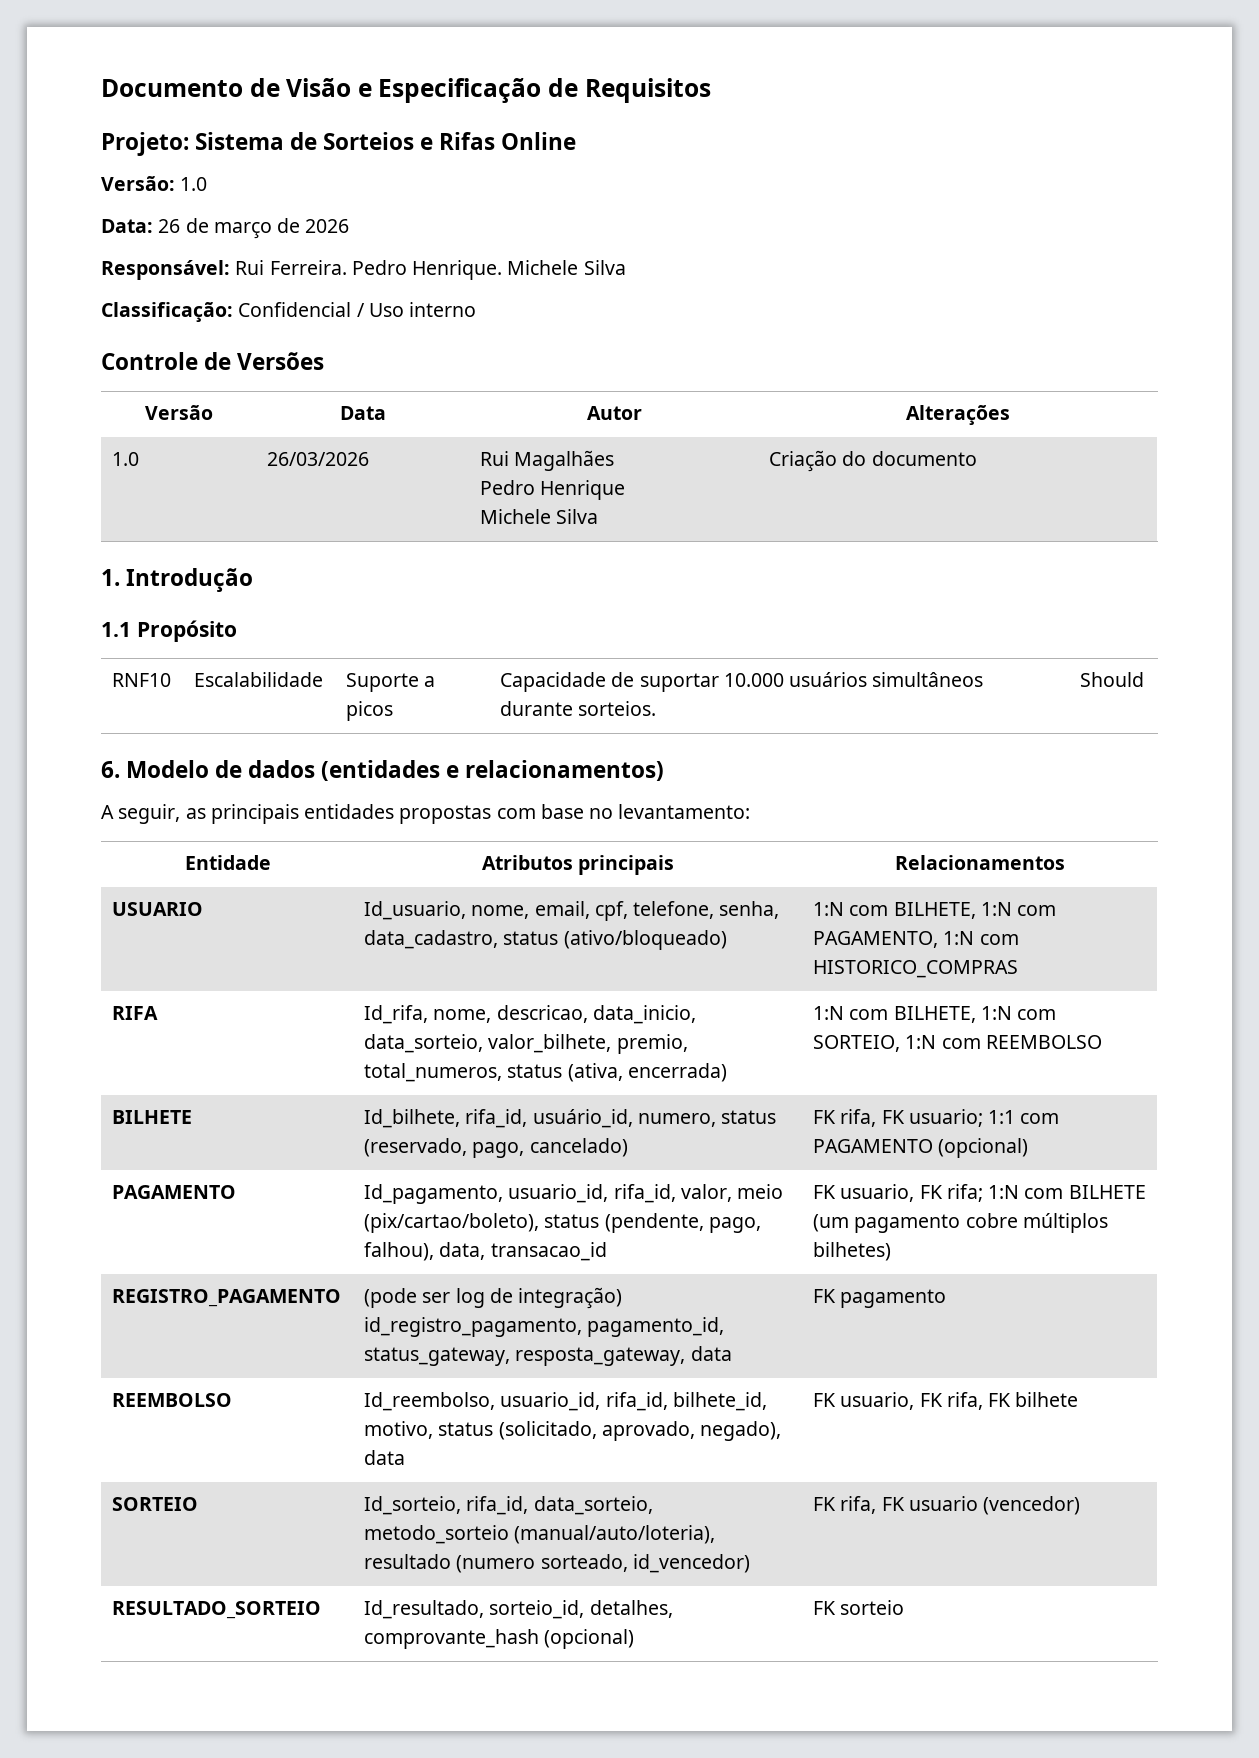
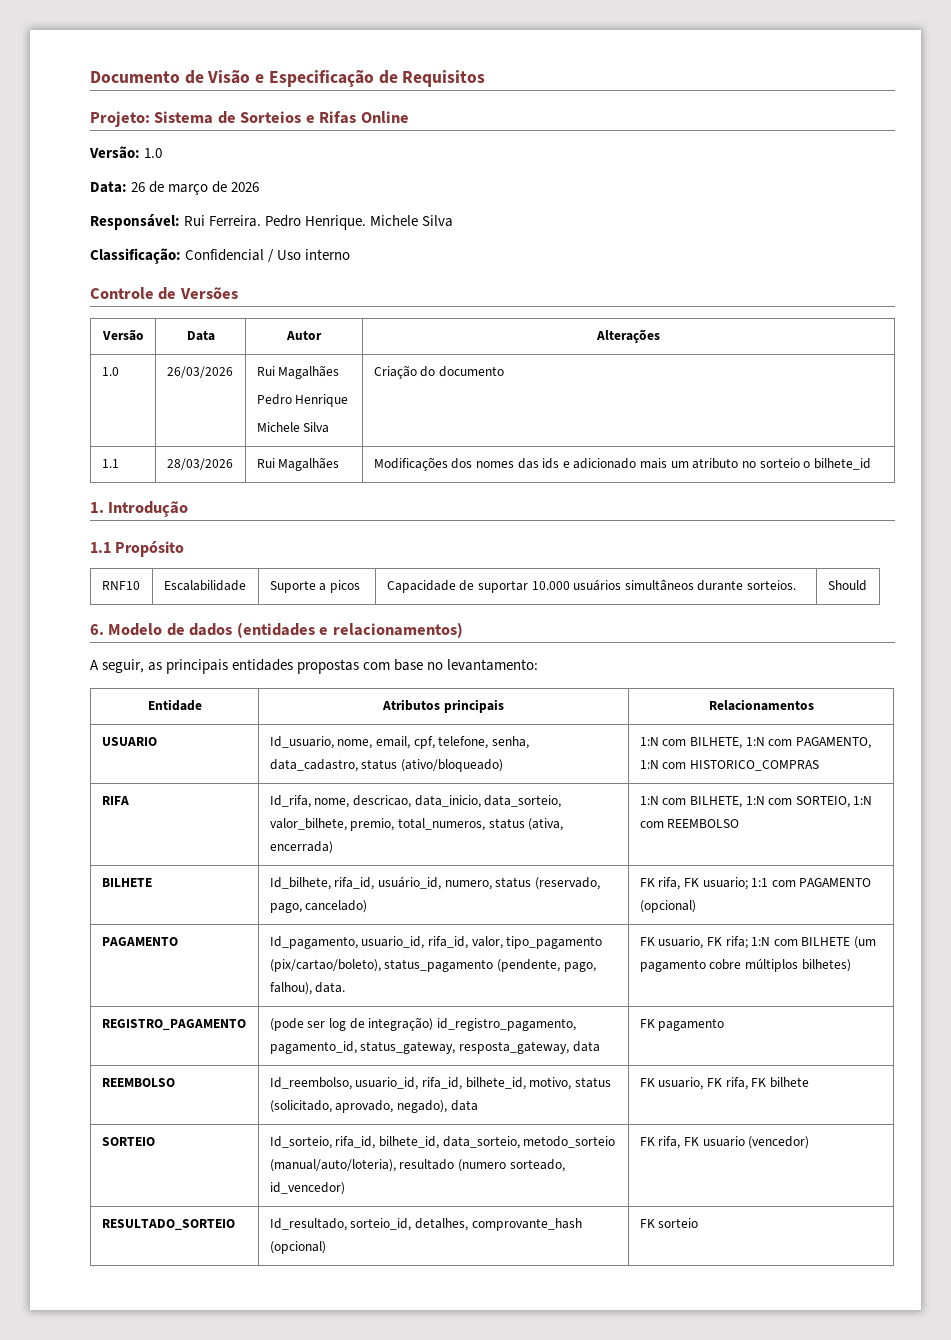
(977, 458) none -> [101,459,119,468] [166,458,233,470] [256,457,340,471] [373,457,871,471] // 1.1 | 28/03/2026 | Rui Magalhães | Modificações dos nomes das ids e adicionado mais um atributo no sorteio o bilhete_id
[737,1184,784,1199] [364,1213,600,1233] meio (pix/cartao/boleto), status -> [506,936,603,949] [269,959,494,972] tipo_pagamento (pix/cartao/boleto), status_pagamento
[439,1242,607,1261] data, transacao_id -> [315,982,346,993] data.
(529, 1505) none -> [378,1136,439,1149] bilhete_id,

